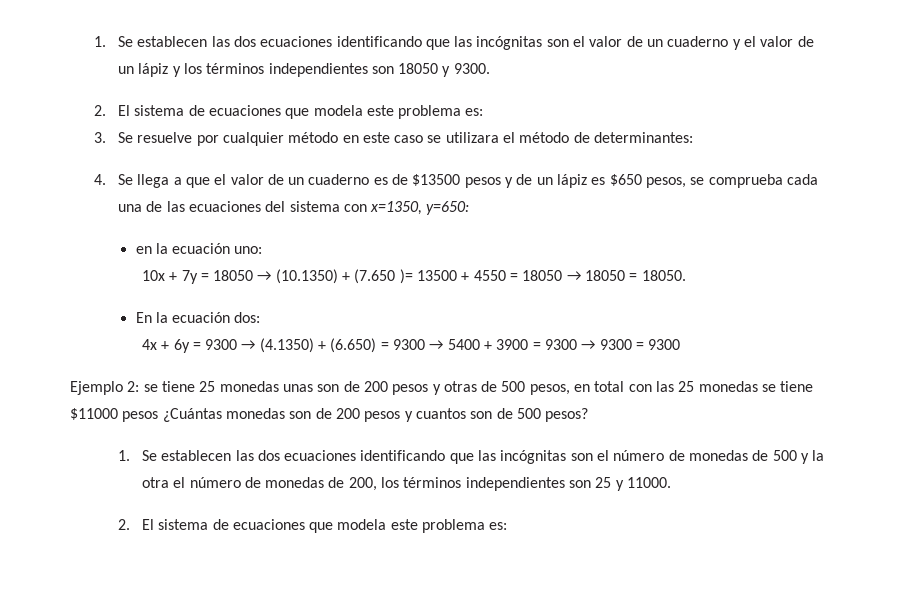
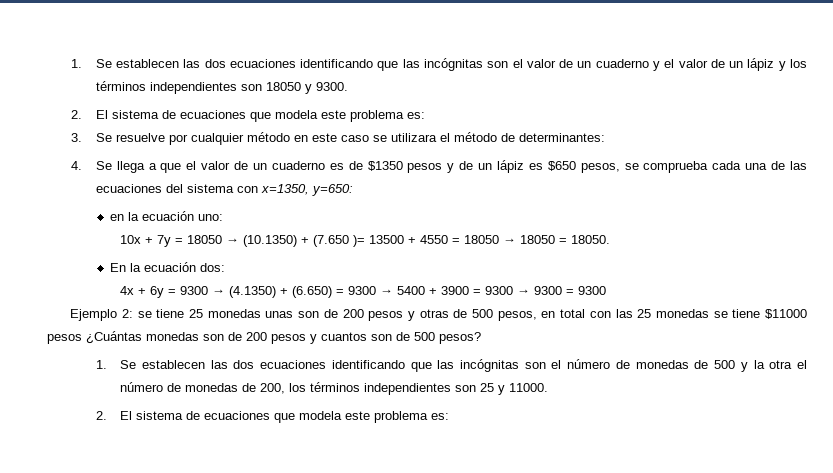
[412,174,461,186] $13500 -> [367,161,403,171] $1350

